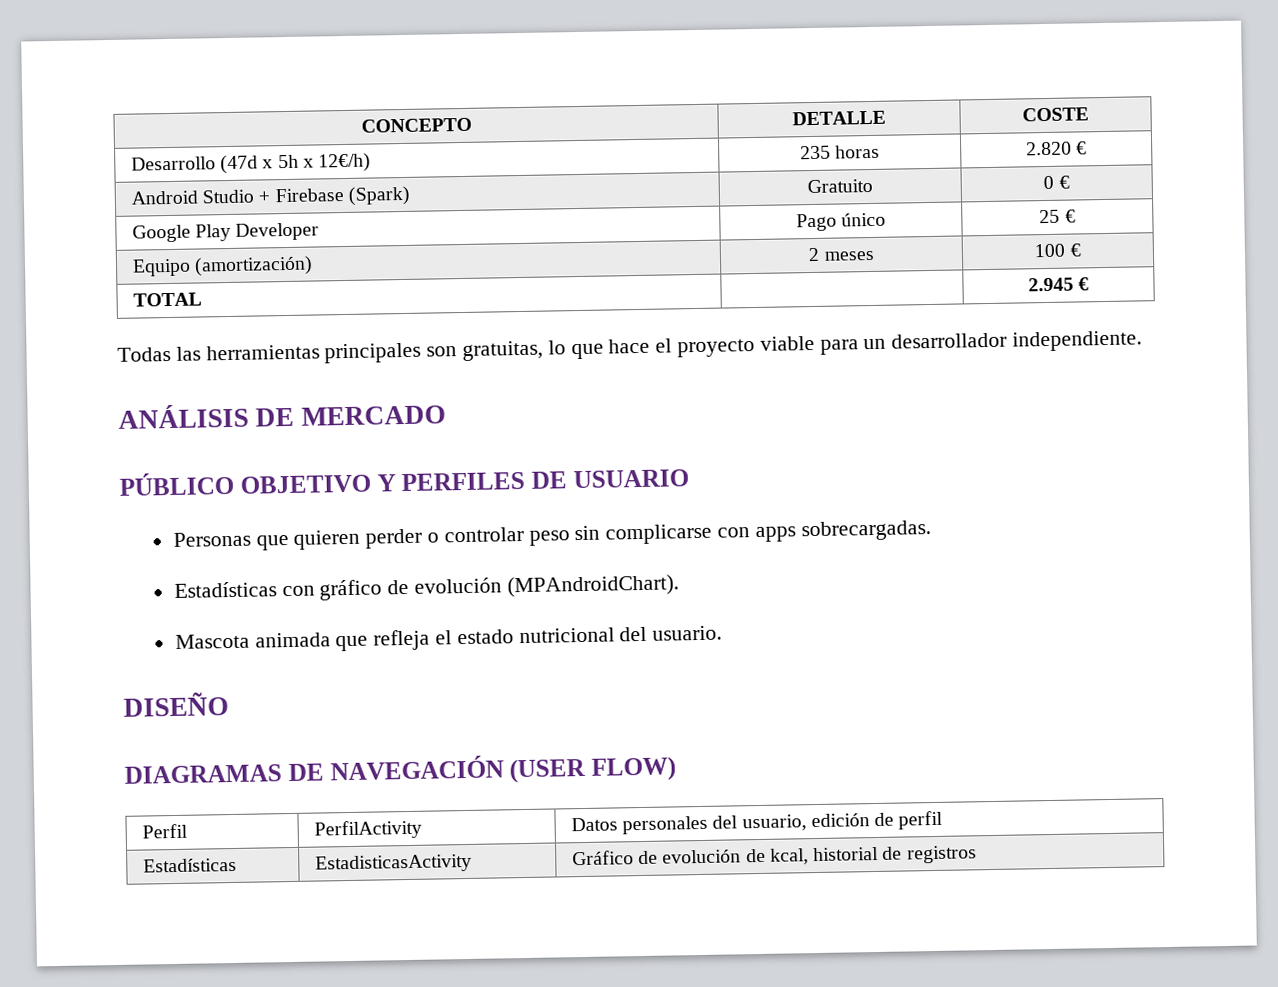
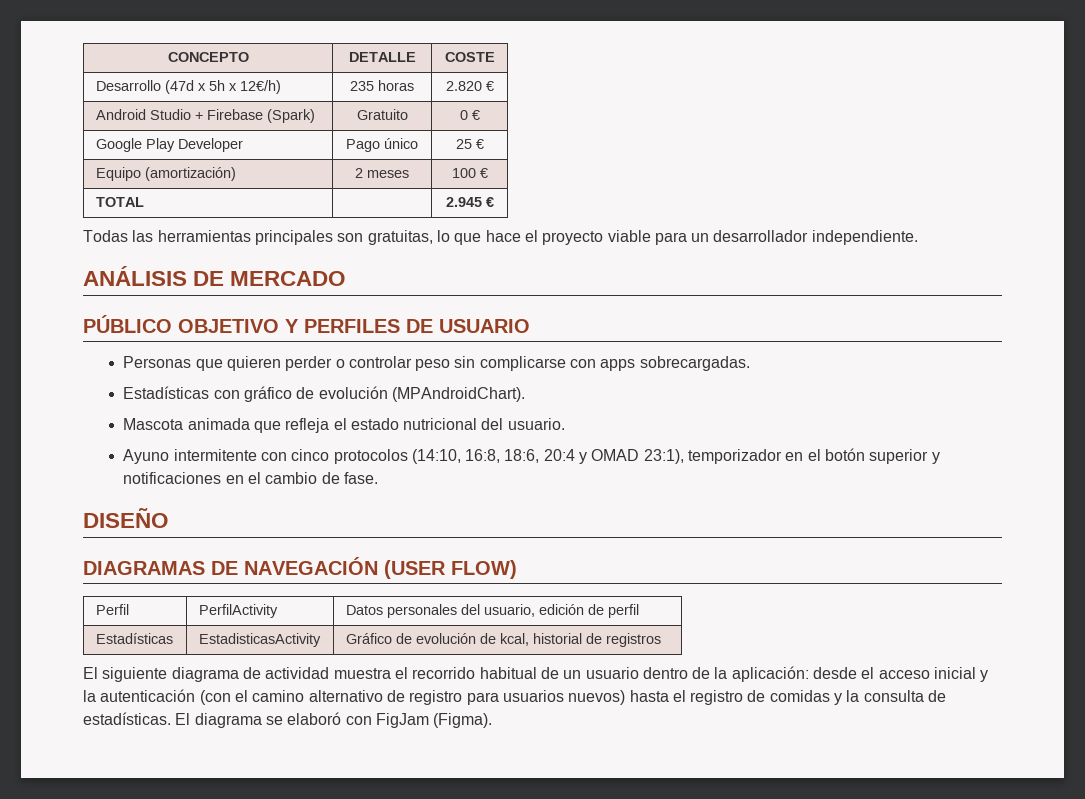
(723, 633) none -> [123,448,940,464] [123,472,378,484] // Ayuno intermitente con cinco protocolos (14:10, 16:8, 18:6, 20:4 y OMAD 23:1), temporizador en el botón superior y notificaciones en el cambio de fase.
(977, 854) none -> [83,666,989,682] [83,689,947,705] [83,712,493,728] // El siguiente diagrama de actividad muestra el recorrido habitual de un usuario dentro de la aplicación: desde el acceso inicial y la autenticación (con el camino alternativo de registro para usuarios nuevos) hasta el registro de comidas y la consulta de estadísticas. El diagrama se elaboró con FigJam (Figma).

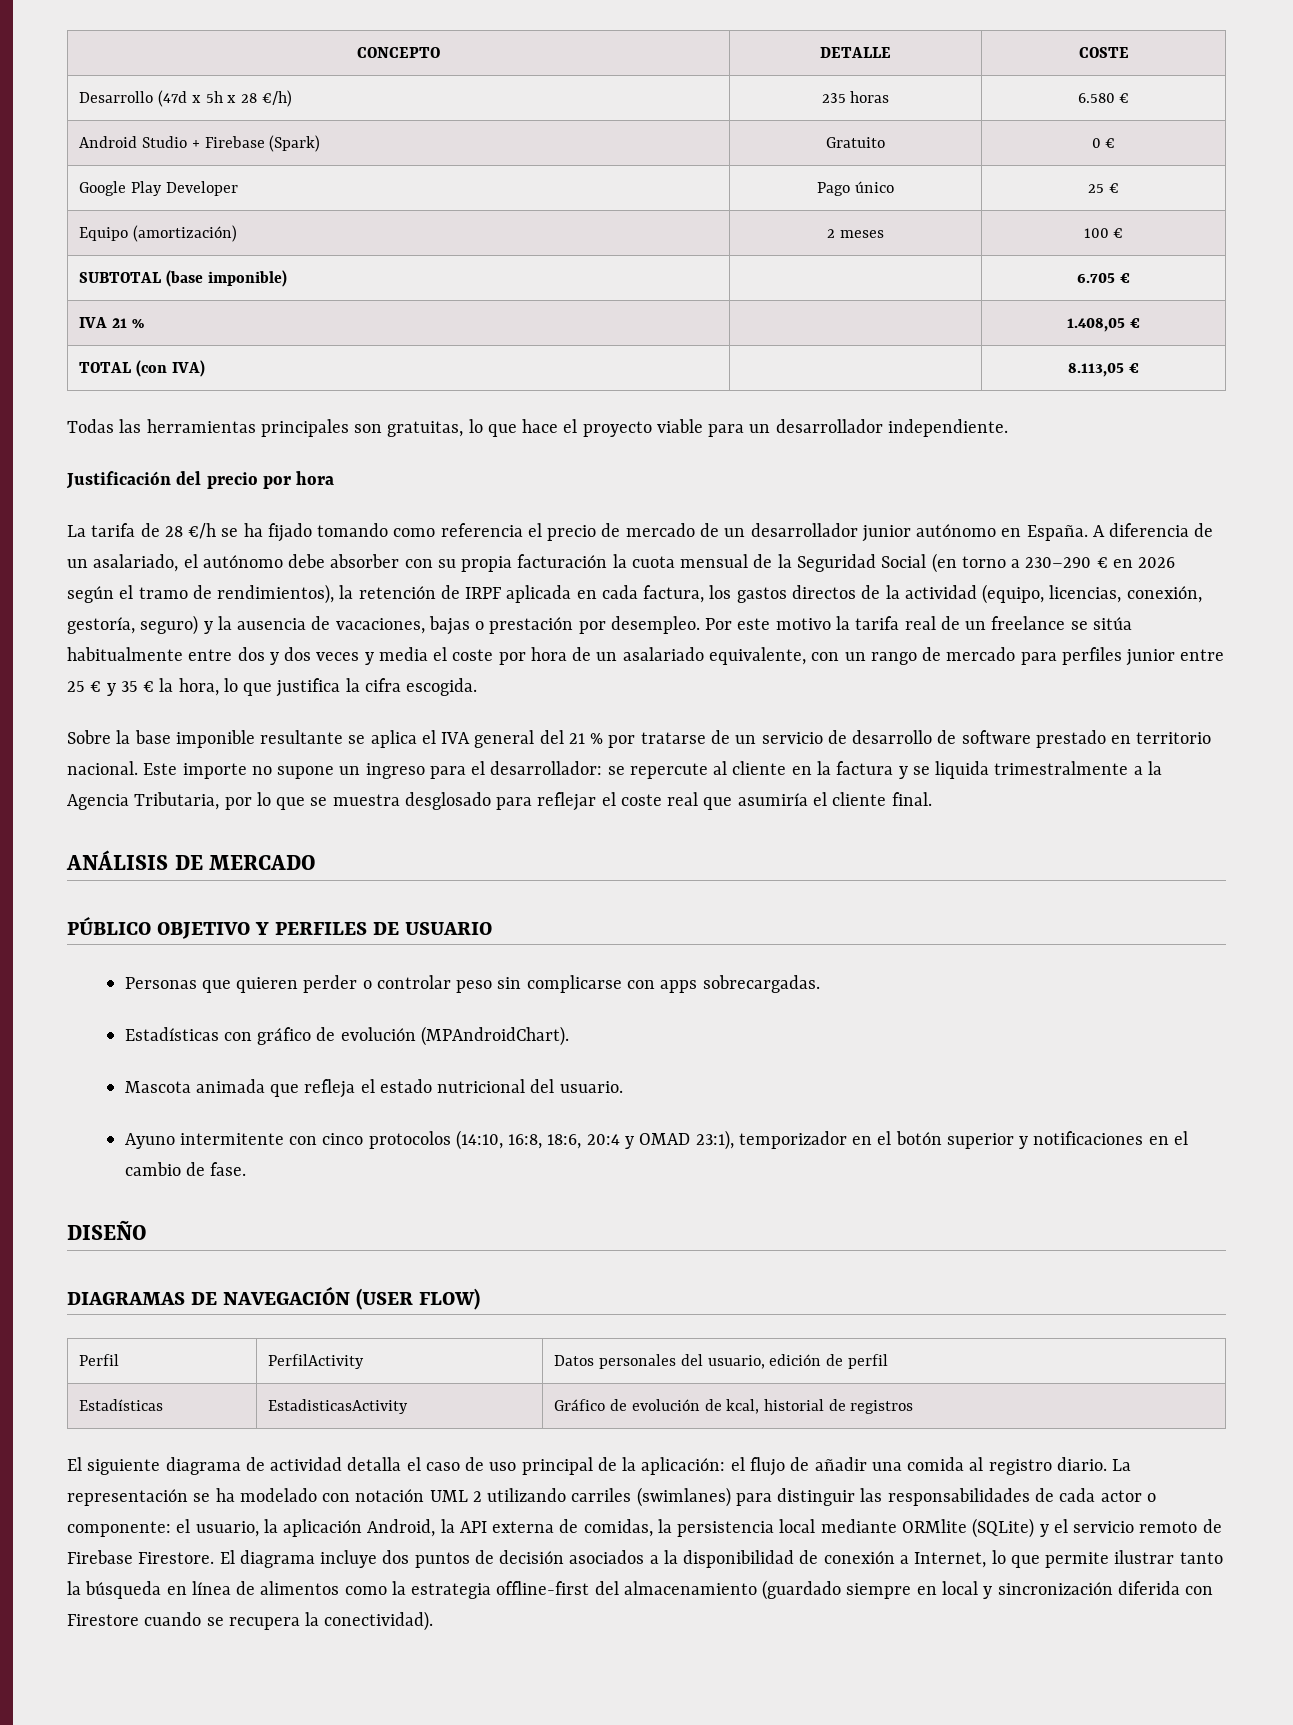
[239,80,281,94] 12€/h) -> [241,90,292,107] 28 €/h)
[445,81,482,91] 2.820 -> [1077,93,1115,103] 6.580
[95,197,144,207] [445,197,482,207] TOTAL | | 2.945 -> [79,270,287,287] [1077,273,1130,283] [79,317,144,328] [1067,318,1140,332] [79,360,205,377] [1068,363,1125,377] SUBTOTAL (base imponible) | | 6.705 € // IVA 21 % | | 1.408,05 € // TOTAL (con IVA) | | 8.113,05
(918, 237) none -> [66,471,335,489] [67,523,1214,542] [67,553,1176,573] [67,584,1202,604] [67,615,1132,635] [67,647,1225,666] [67,678,478,697] [67,730,1212,748] [67,761,1162,779] [67,792,932,811] // Justificación del precio por hora // La tarifa de 28 €/h se ha fijado tomando como referencia el precio de mercado de un desarrollador junior autónomo en España. A diferencia de un asalariado, el autónomo debe absorber con su propia facturación la cuota mensual de la Seguridad Social (en torno a 230–290 € en 2026 según el tramo de rendimientos), la retención de IRPF aplicada en cada factura, los gastos directos de la actividad (equipo, licencias, conexión, gestoría, seguro) y la ausencia de vacaciones, bajas o prestación por desempleo. Por este motivo la tarifa real de un freelance se sitúa habitualmente entre dos y dos veces y media el coste por hora de un asalariado equivalente, con un rango de mercado para perfiles junior entre 25 € y 35 € la hora, lo que justifica la cifra escogida. // Sobre la base imponible resultante se aplica el IVA general del 21 % por tratarse de un servicio de desarrollo de software prestado en territorio nacional. Este importe no supone un ingreso para el desarrollador: se repercute al cliente en la factura y se liquida trimestralmente a la Agencia Tributaria, por lo que se muestra desglosado para reflejar el coste real que asumiría el cliente final.
[333,666,989,682] [83,689,947,705] [83,712,493,728] muestra el recorrido habitual de un usuario dentro de la aplicación: desde el acceso inicial y la autenticación (con el camino alternativo de registro para usuarios nuevos) hasta el registro de comidas y la consulta de estadísticas. El diagrama se elaboró con FigJam (Figma). -> [347,1457,1132,1476] [67,1487,1156,1507] [67,1518,1222,1538] [67,1550,1223,1568] [67,1580,1214,1600] [67,1611,434,1631] detalla el caso de uso principal de la aplicación: el flujo de añadir una comida al registro diario. La representación se ha modelado con notación UML 2 utilizando carriles (swimlanes) para distinguir las responsabilidades de cada actor o componente: el usuario, la aplicación Android, la API externa de comidas, la persistencia local mediante ORMlite (SQLite) y el servicio remoto de Firebase Firestore. El diagrama incluye dos puntos de decisión asociados a la disponibilidad de conexión a Internet, lo que permite ilustrar tanto la búsqueda en línea de alimentos como la estrategia offline-first del almacenamiento (guardado siempre en local y sincronización diferida con Firestore cuando se recupera la conectividad).

